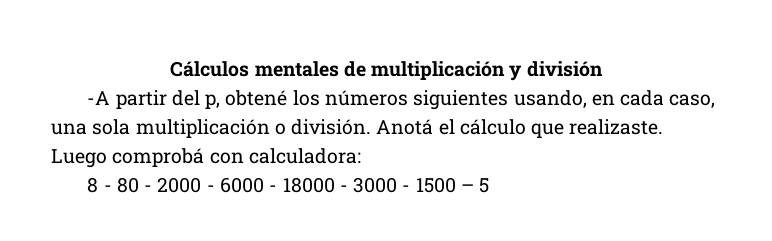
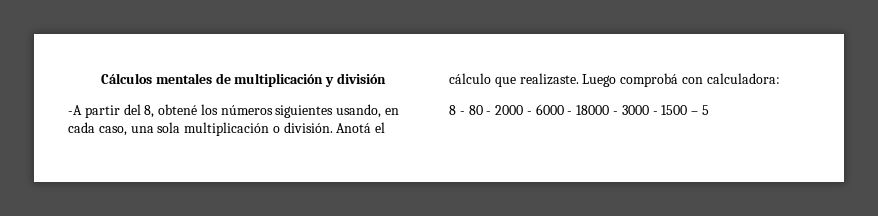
[205,94,221,109] p, -> [144,105,155,118] 8,

